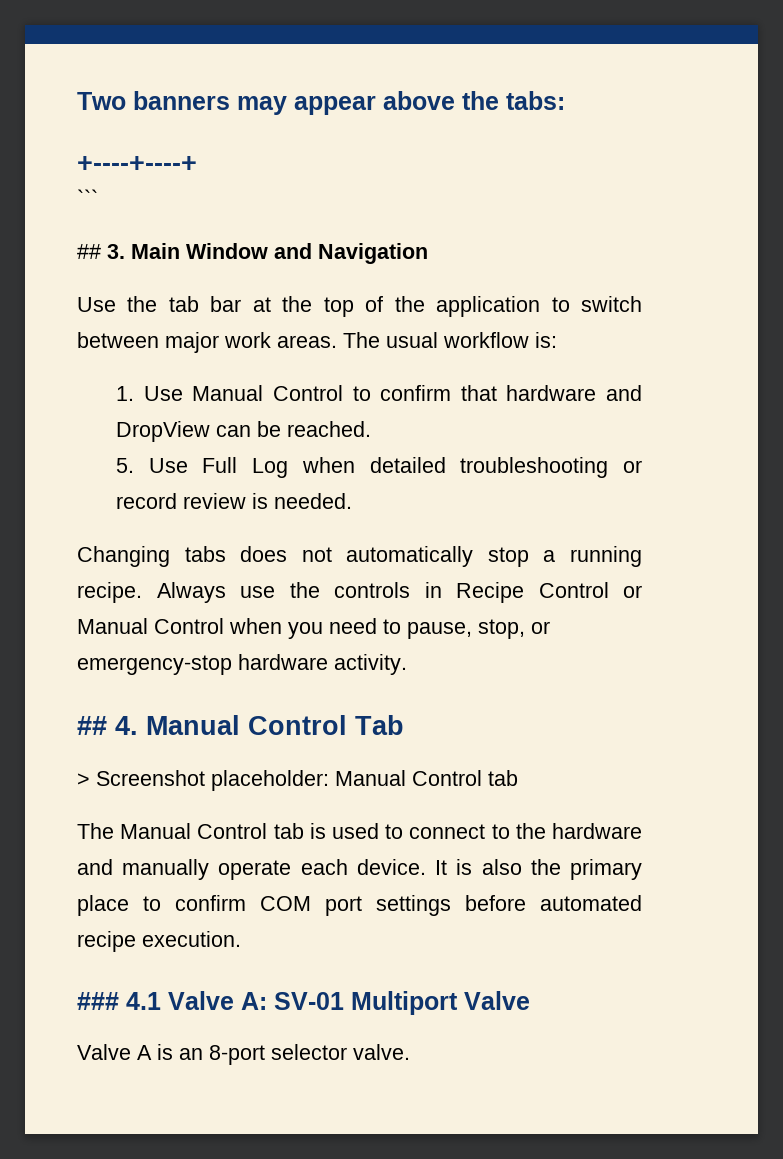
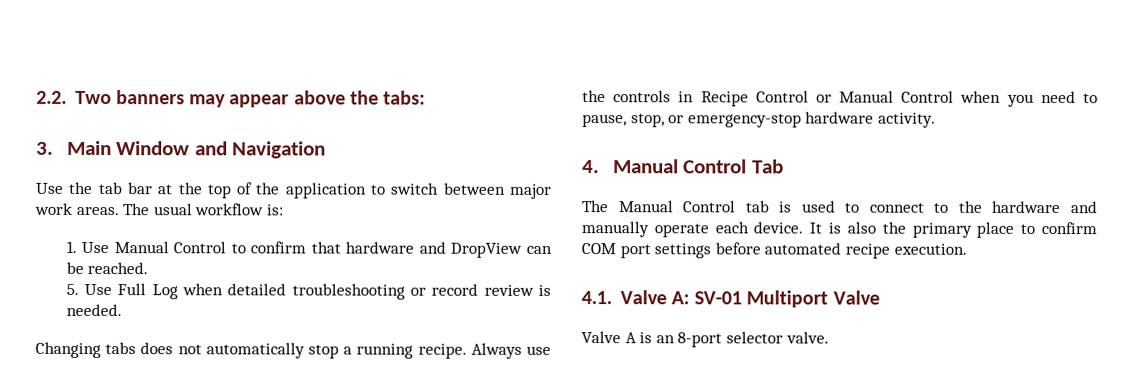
(77, 101) none -> [36,90,67,104] 2.2.
[77,156,197,172] [77,189,98,206] [77,244,101,259] +----+----+ // ``` // ## -> (427, 97) none
[77,716,107,735] ## -> (936, 120) none
[77,770,518,791] // > Screenshot placeholder: Manual Control tab -> (784, 166) none
[77,992,161,1010] ### 4.1 -> [581,291,612,305] 4.1.

